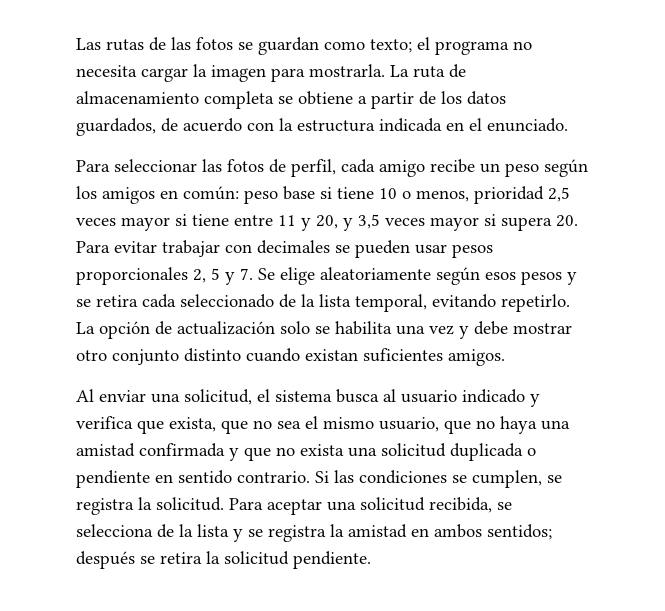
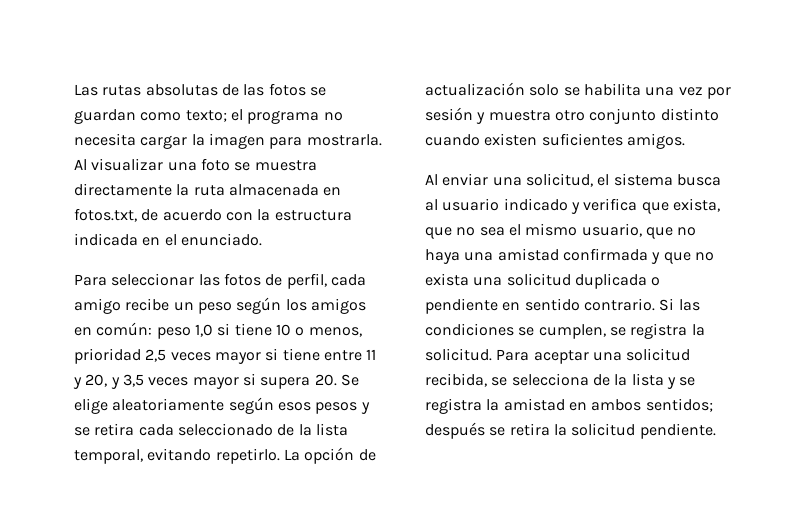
(144, 45) none -> [145,84,218,96] absolutas
[390,64,466,78] [76,91,506,109] [76,118,156,136] La ruta de almacenamiento completa se obtiene a partir de los datos guardados, -> [74,158,317,171] [74,183,342,196] [74,208,137,222] Al visualizar una foto se muestra directamente la ruta almacenada en fotos.txt,
[283,186,315,200] base -> [194,324,213,337] 1,0
[76,240,493,258] [76,267,253,285] Para evitar trabajar con decimales se pueden usar pesos proporcionales 2, 5 y 7. -> (337, 380) none
[459,321,572,339] y debe mostrar -> [706,87,731,99] [425,107,551,124] por sesión y muestra
[305,349,358,361] existan -> [484,133,538,146] existen

